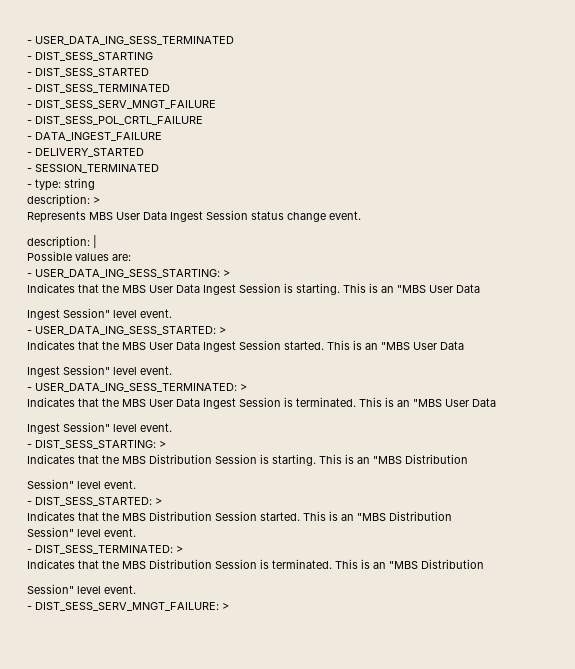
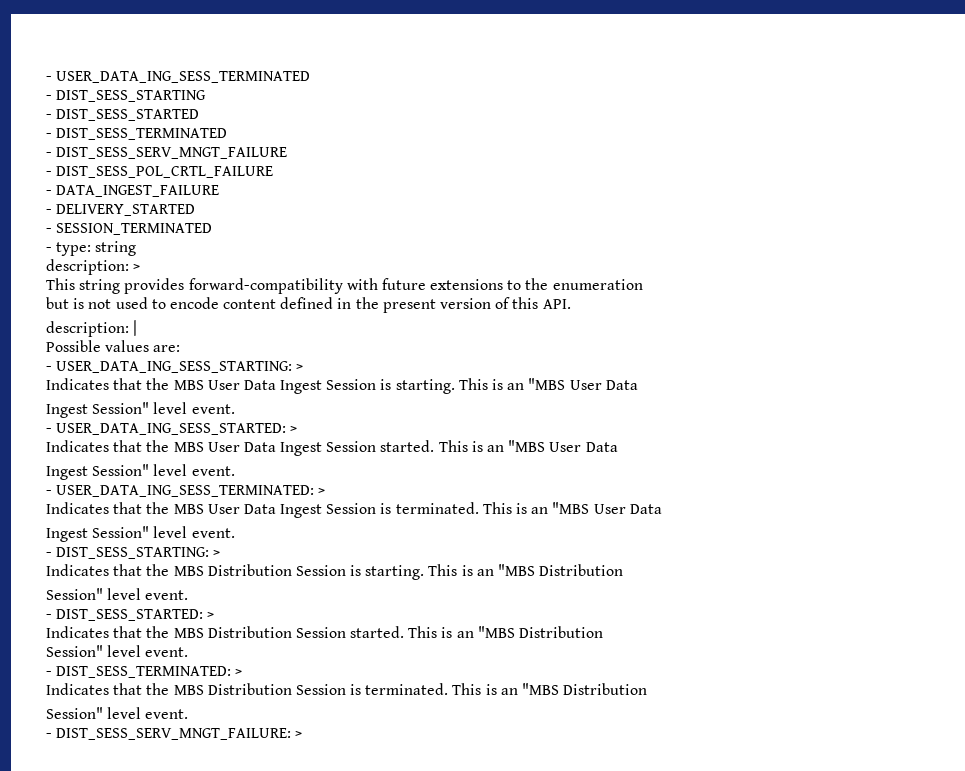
[27,210,361,223] Represents MBS User Data Ingest Session status change event. -> [46,278,643,294] [46,297,571,313] This string provides forward-compatibility with future extensions to the enumeration // but is not used to encode content defined in the present version of this API.

